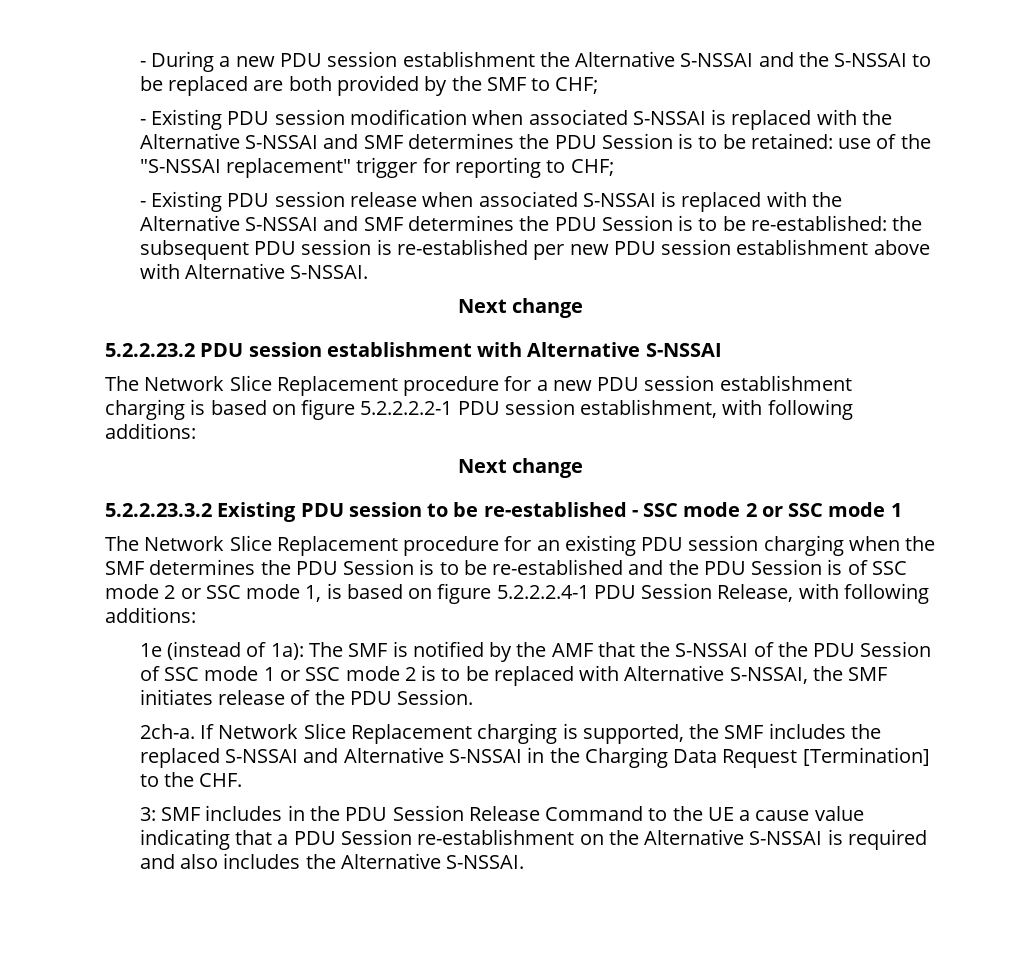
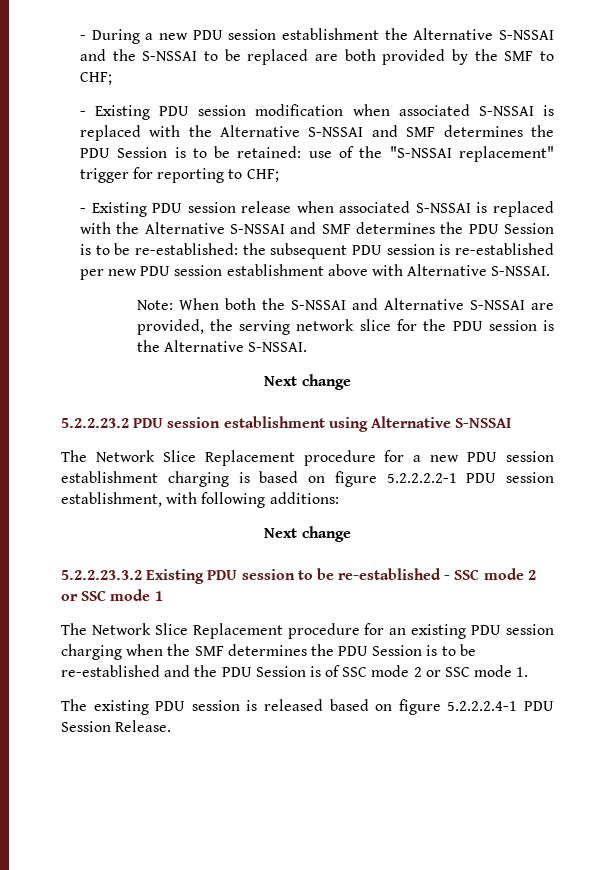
(369, 272) none -> [136,298,554,310] [136,319,554,335] [136,340,308,352] // Note: When both the S-NSSAI and Alternative S-NSSAI are provided, the serving network slice for the PDU session is the Alternative S-NSSAI.
[477,342,523,357] with -> [328,417,368,432] using
[305,583,342,602] 1, is -> [516,667,529,677] [61,699,323,715] 1. // The existing PDU session is released
[717,583,929,604] [105,607,196,623] [139,641,932,662] [139,665,888,686] [139,689,474,705] [139,723,881,744] [139,747,930,768] [139,772,243,787] [139,805,864,821] [139,829,927,850] [139,853,525,869] Release, with following additions: // 1e (instead of 1a): The SMF is notified by the AMF that the S-NSSAI of the PDU Session of SSC mode 1 or SSC mode 2 is to be replaced with Alternative S-NSSAI, the SMF initiates release of the PDU Session. // 2ch-a. If Network Slice Replacement charging is supported, the SMF includes the replaced S-NSSAI and Alternative S-NSSAI in the Charging Data Request [Termination] to the CHF. // 3: SMF includes in the PDU Session Release Command to the UE a cause value indicating that a PDU Session re-establishment on the Alternative S-NSSAI is required and also includes the Alternative S-NSSAI. -> [115,720,172,732] Release.

